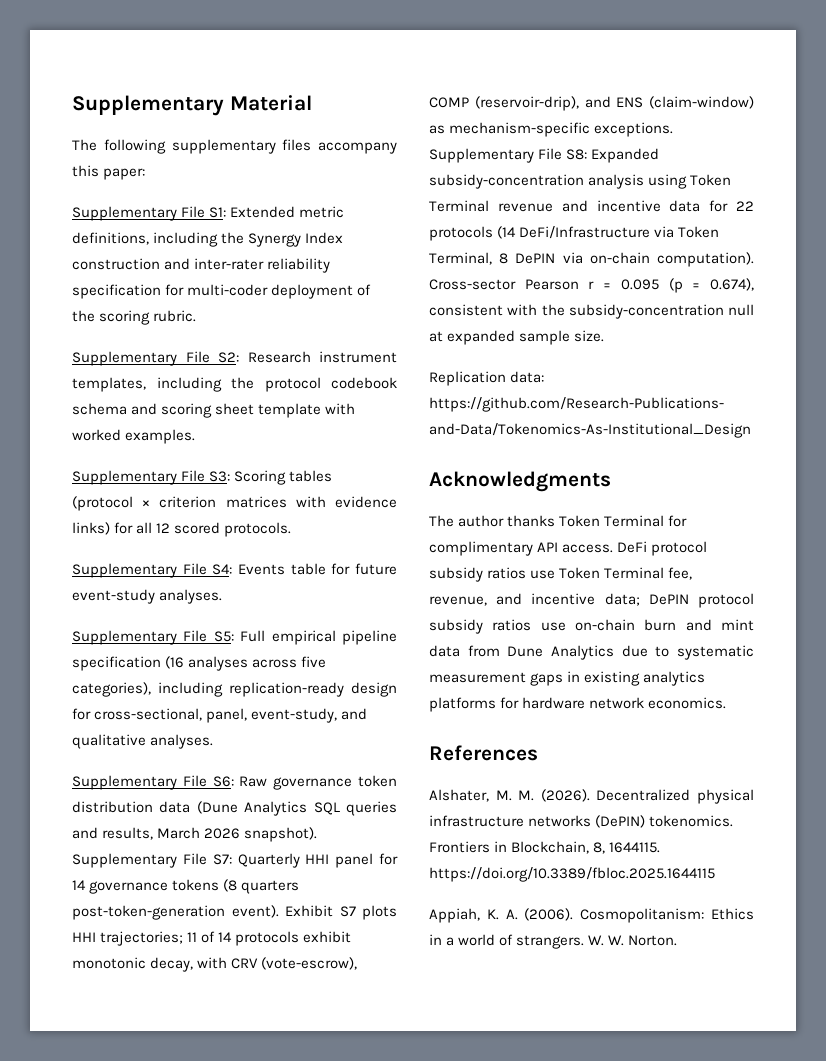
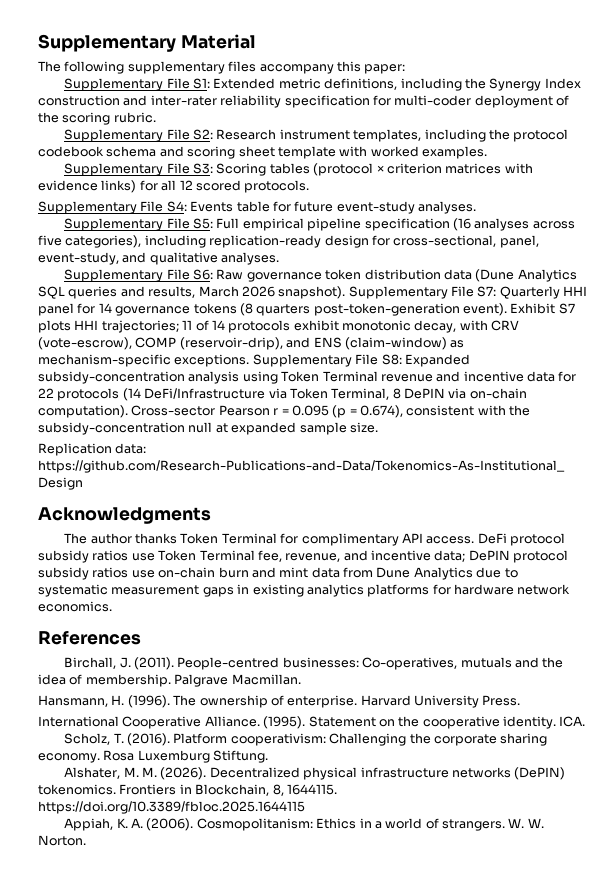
(538, 753) none -> [64,657,564,670] [38,674,301,687] [38,695,521,708] [38,716,586,729] [64,733,548,746] [38,750,269,763] // Birchall, J. (2011). People-centred businesses: Co-operatives, mutuals and the idea of membership. Palgrave Macmillan. // Hansmann, H. (1996). The ownership of enterprise. Harvard University Press. // International Cooperative Alliance. (1995). Statement on the cooperative identity. ICA. // Scholz, T. (2016). Platform cooperativism: Challenging the corporate sharing economy. Rosa Luxemburg Stiftung.

